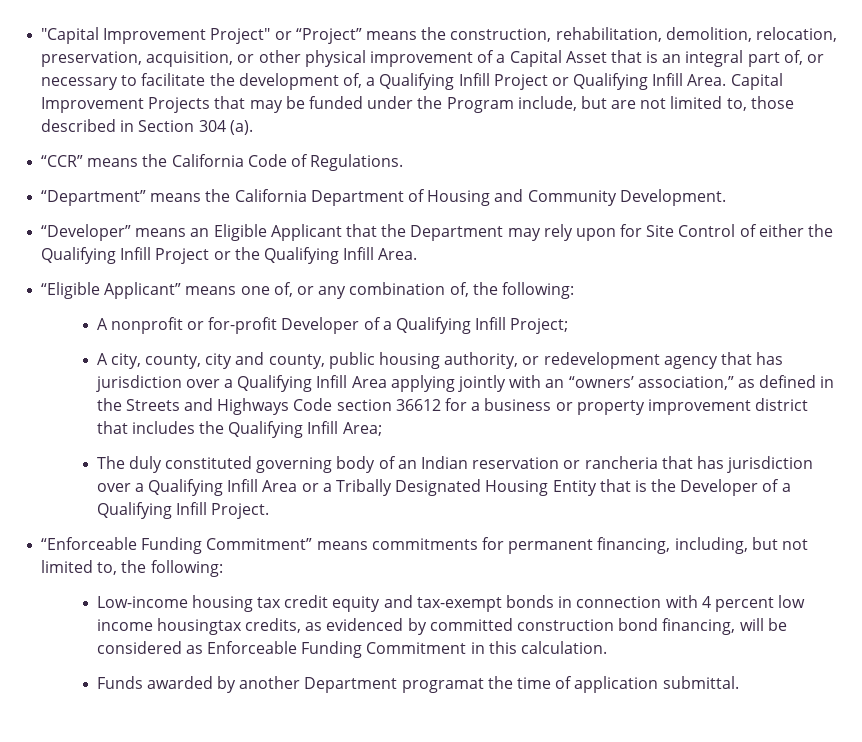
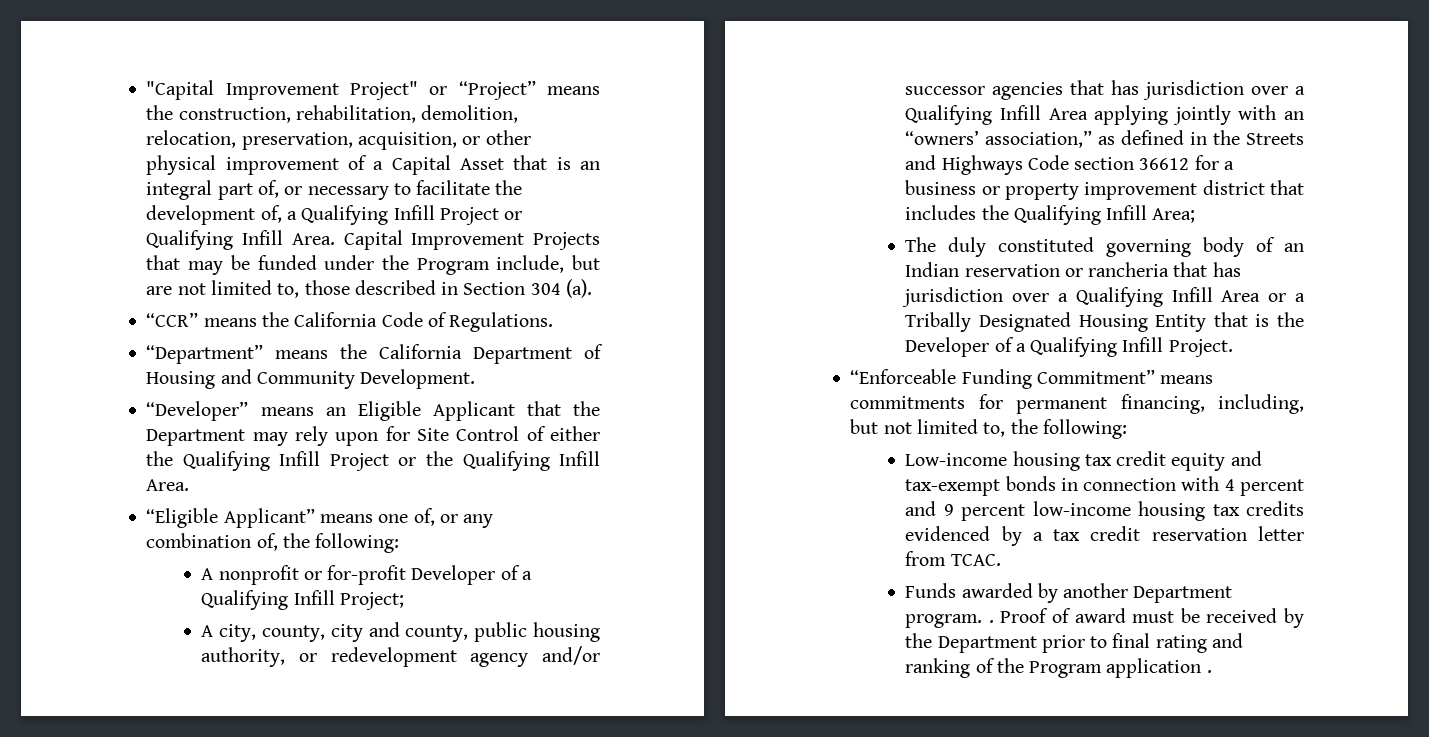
(718, 362) none -> [542,646,600,665] [905,82,1064,100] and/or successor agencies
[778,595,806,608] [96,618,787,635] [96,641,608,658] low income housingtax credits, as evidenced by committed construction bond financing, will be considered as Enforceable Funding Commitment in this calculation. -> [905,501,1304,521] [905,526,1304,546] [905,551,1001,566] and 9 percent low-income housing tax credits evidenced by a tax credit reservation letter from TCAC.
[401,676,739,693] programat the time of application submittal. -> [905,608,1304,628] [905,633,1243,653] [905,658,1212,678] program. . Proof of award must be received by the Department prior to final rating and ranking of the Program application .

